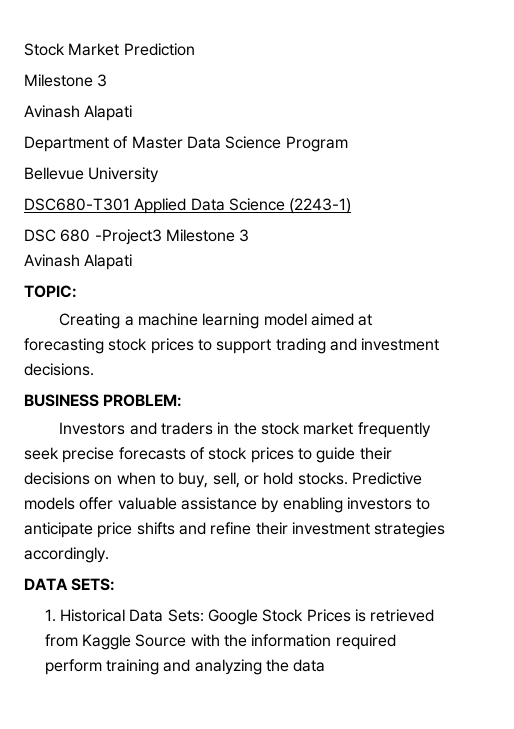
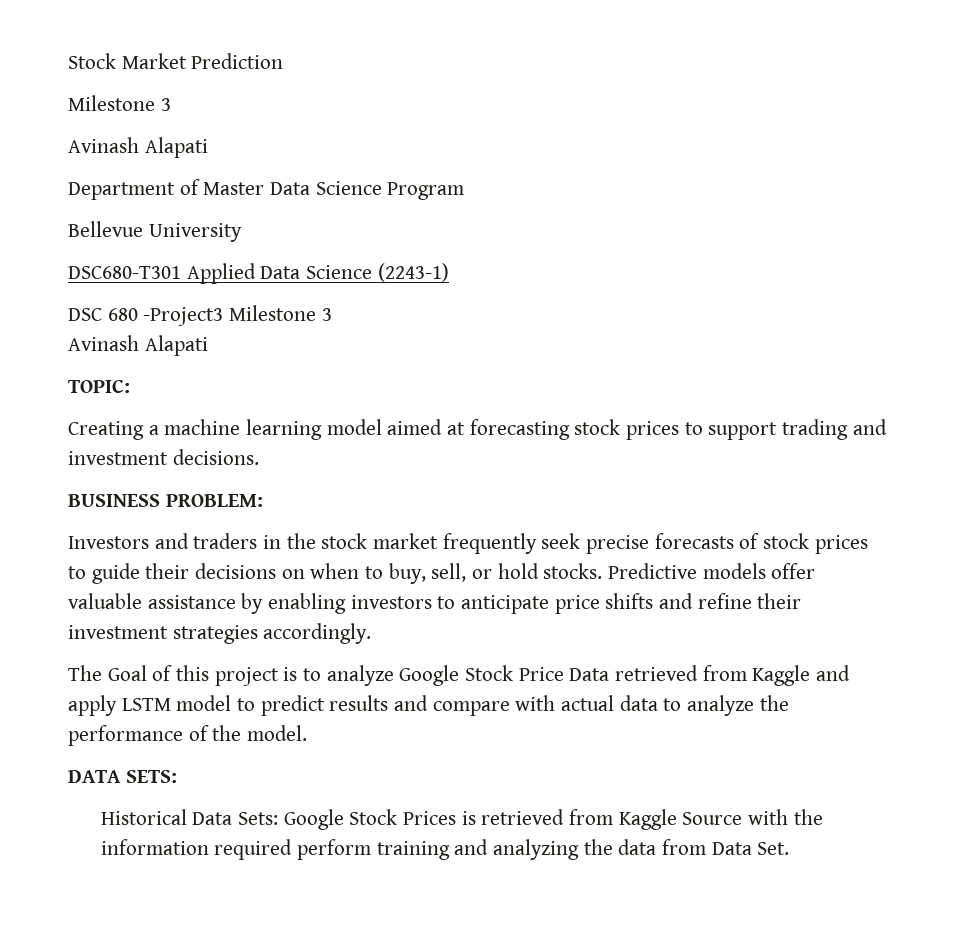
(109, 555) none -> [68,665,851,686] [68,695,789,716] [68,725,308,746] // The Goal of this project is to analyze Google Stock Price Data retrieved from Kaggle and apply LSTM model to predict results and compare with actual data to analyze the performance of the model.
[44,609,56,622] 1. -> (177, 776) none
(326, 665) none -> [661,839,790,855] from Data Set.

